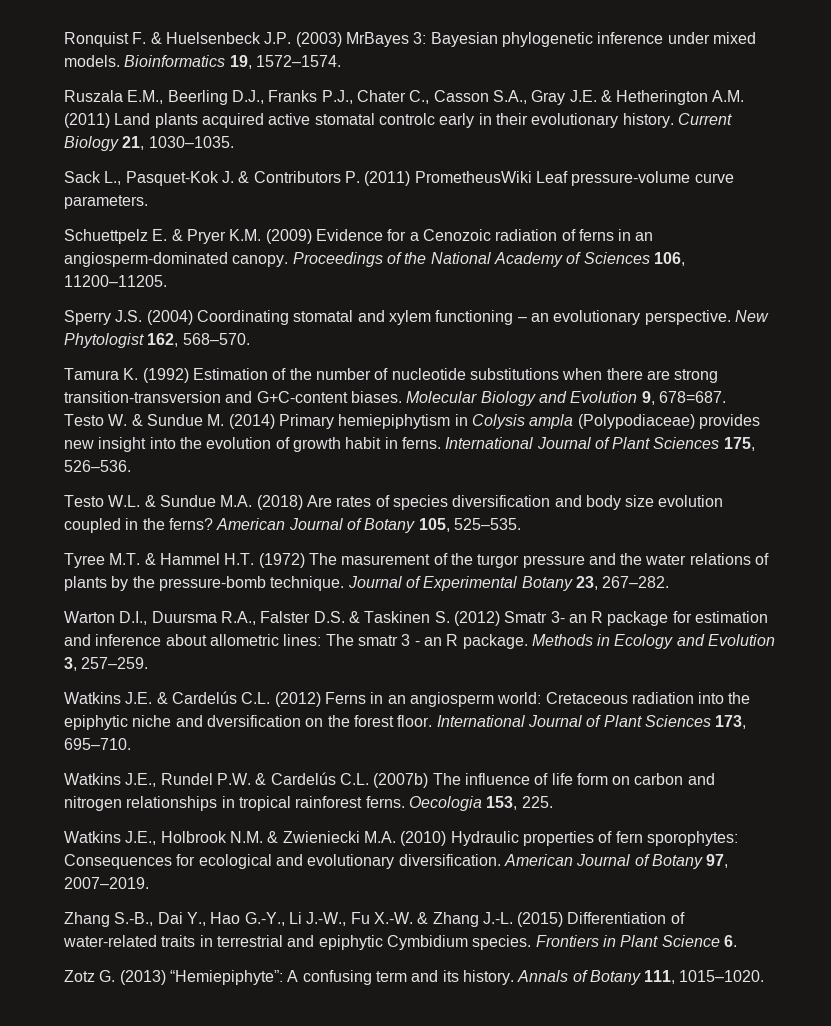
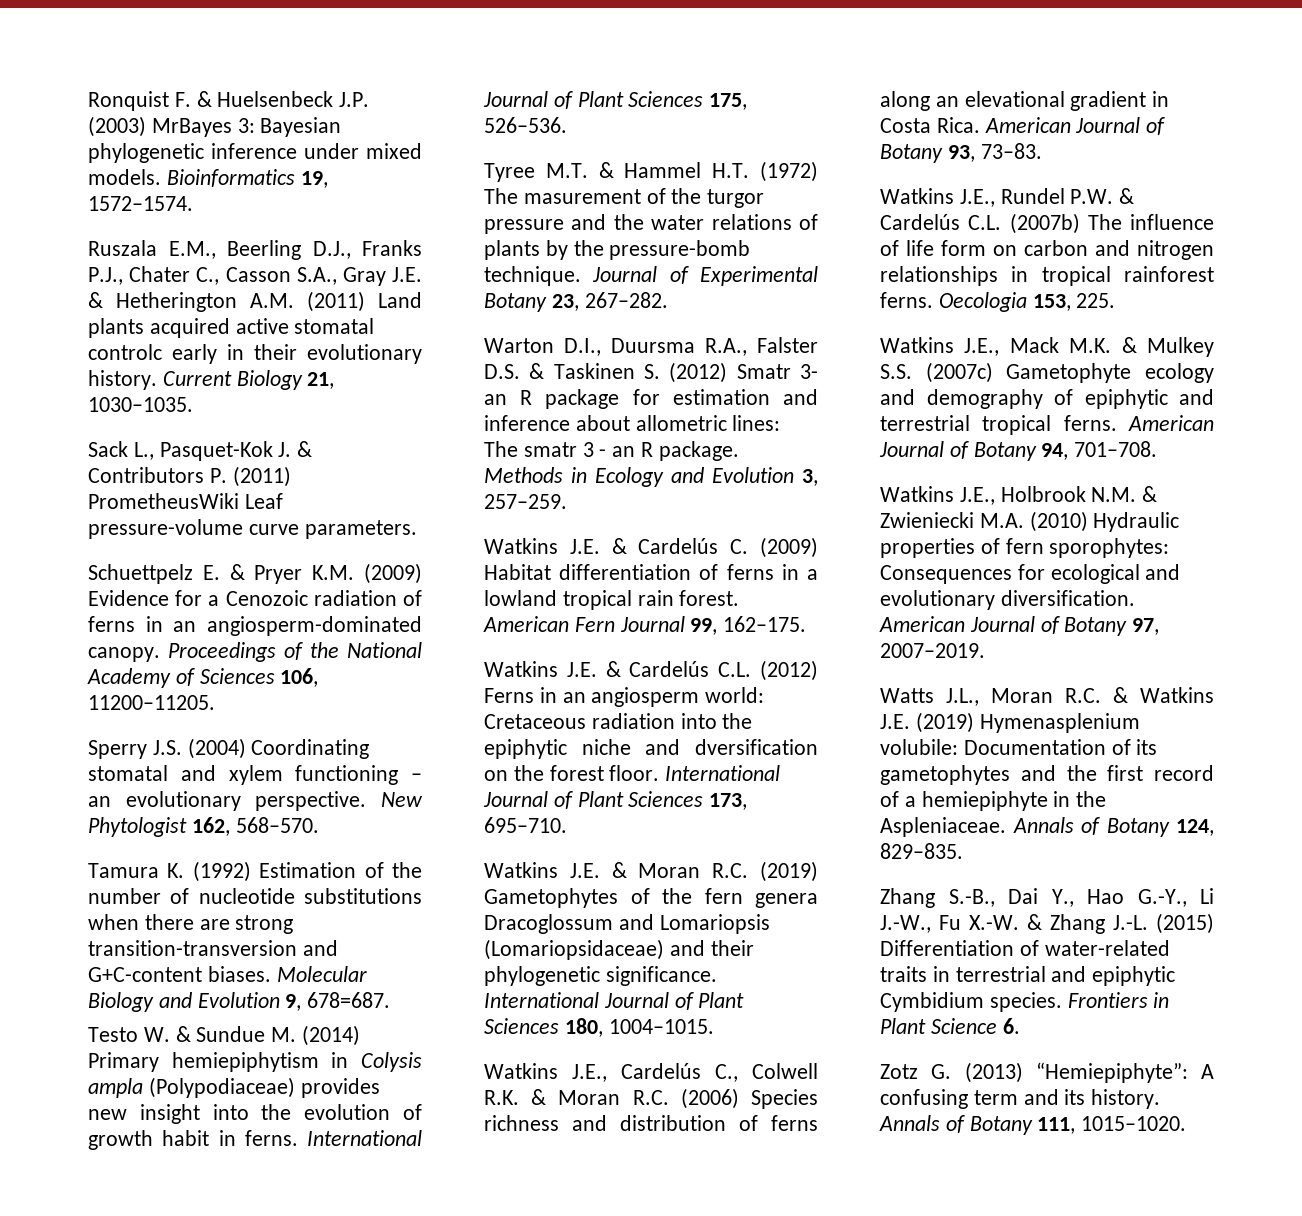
[64,495,724,510] [64,518,521,533] // Testo W.L. & Sundue M.A. (2018) Are rates of species diversification and body size evolution coupled in the ferns? American Journal of Botany 105, 525–535. -> (567, 125) none
(149, 663) none -> [484,537,818,558] [484,564,818,580] [484,590,740,610] [483,616,807,635] // Watkins J.E. & Cardelús C. (2009) Habitat differentiation of ferns in a lowland tropical rain forest. American Fern Journal 99, 162–175.
(131, 744) none -> [484,861,818,882] [484,888,818,908] [484,914,770,934] [484,939,754,960] [484,966,717,986] [484,992,745,1010] [484,1018,714,1037] [484,1063,818,1082] [484,1088,818,1109] [484,1115,818,1131] [880,91,1170,111] [880,117,1166,135] [880,143,1042,163] // Watkins J.E. & Moran R.C. (2019) Gametophytes of the fern genera Dracoglossum and Lomariopsis (Lomariopsidaceae) and their phylogenetic significance. International Journal of Plant Sciences 180, 1004–1015. // Watkins J.E., Cardelús C., Colwell R.K. & Moran R.C. (2006) Species richness and distribution of ferns along an elevational gradient in Costa Rica. American Journal of Botany 93, 73–83.
(553, 802) none -> [880,337,1214,357] [880,362,1214,383] [880,389,1214,409] [880,415,1214,435] [879,441,1158,461] // Watkins J.E., Mack M.K. & Mulkey S.S. (2007c) Gametophyte ecology and demography of epiphytic and terrestrial tropical ferns. American Journal of Botany 94, 701–708.
(149, 883) none -> [880,687,1214,706] [880,712,1140,733] [880,739,1158,755] [880,765,1214,785] [880,791,1107,811] [880,817,1214,837] [880,843,963,859] // Watts J.L., Moran R.C. & Watkins J.E. (2019) Hymenasplenium volubile: Documentation of its gametophytes and the first record of a hemiepiphyte in the Aspleniaceae. Annals of Botany 124, 829–835.

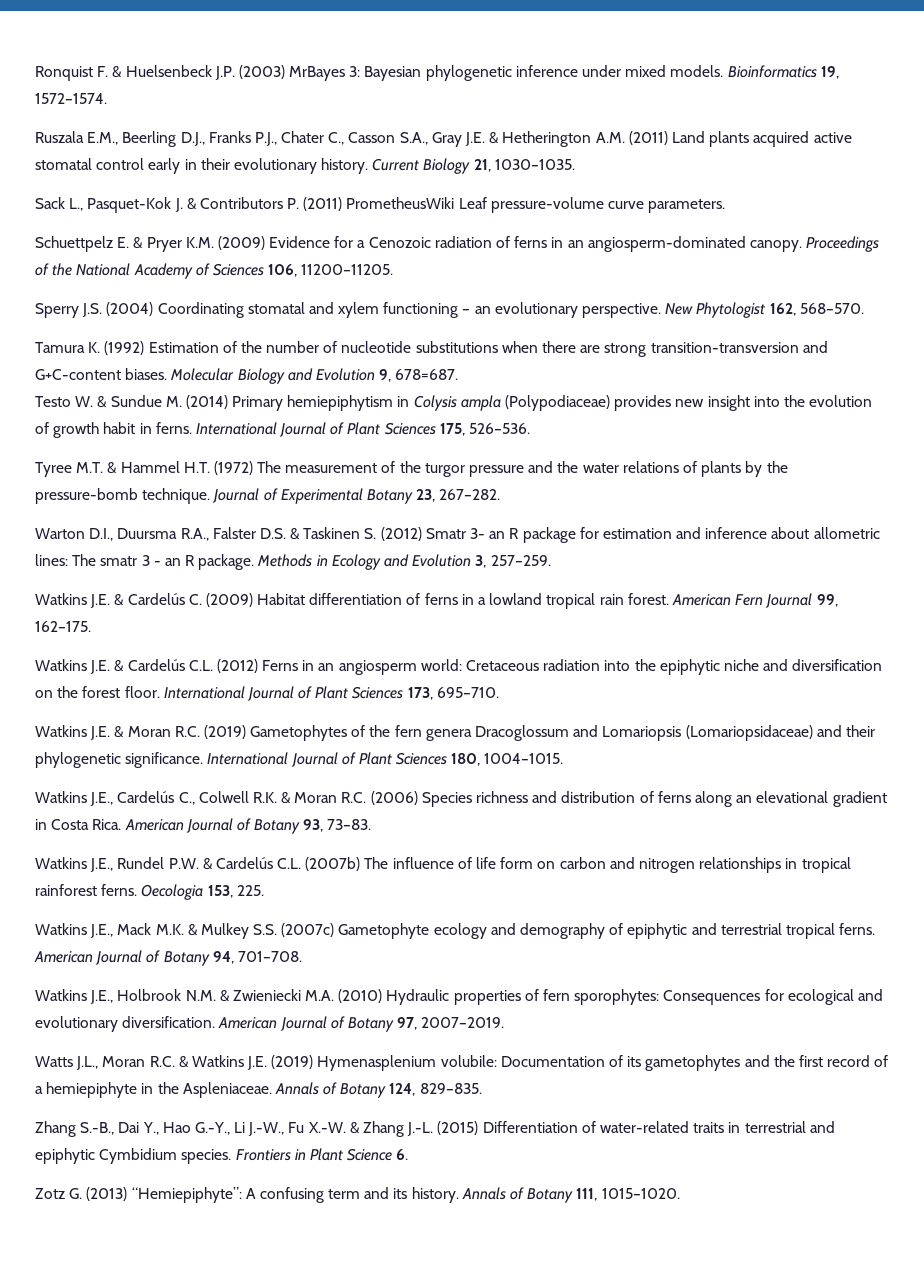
[88,344,162,360] controlc -> [96,158,145,170] control
[523,189,641,204] masurement -> [285,463,378,473] measurement
[695,739,818,755] dversification -> [792,659,883,671] diversification

